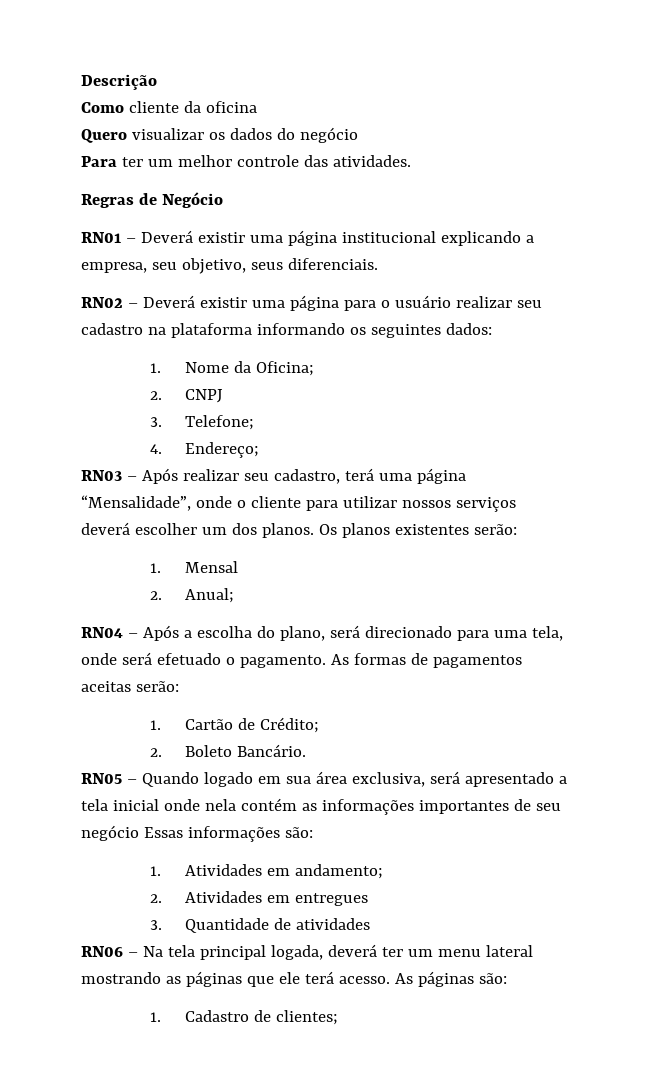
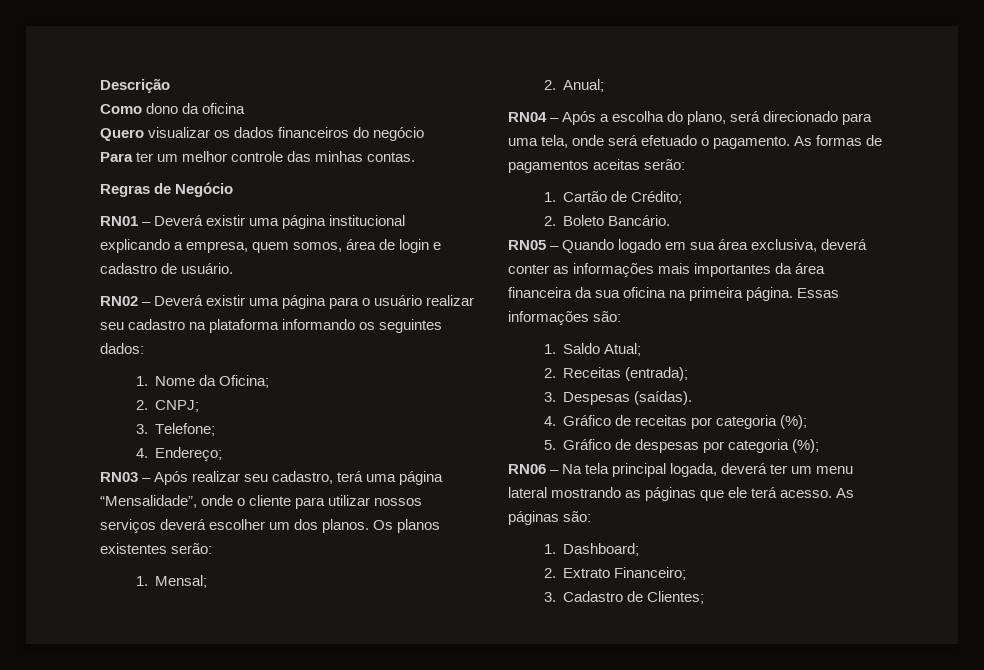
[128,101,179,113] cliente -> [146,103,179,114] dono
(272, 134) none -> [278,127,350,138] financeiros
[332,155,411,167] atividades. -> [315,151,416,162] minhas contas.
[151,258,378,274] seu objetivo, seus diferenciais. -> [252,239,442,253] [100,263,234,274] quem somos, área de login e cadastro de usuário.
[184,389,223,403] CNPJ -> [155,400,200,412] CNPJ;
[184,561,238,573] Mensal -> [155,575,208,588] Mensal;
[429,771,567,787] [81,798,561,815] [81,825,313,842] [150,864,383,879] [150,891,368,906] [150,918,370,933] será apresentado a tela inicial onde nela contém as informações importantes de seu negócio Essas informações são: // 1. Atividades em andamento; // 2. Atividades em entregues // 3. Quantidade de atividades -> [821,239,868,250] [508,263,826,277] [508,287,840,301] [508,311,622,325] [543,343,642,356] [543,367,689,381] [543,391,693,405] [543,415,808,429] [543,439,820,453] deverá conter as informações mais importantes da área financeira da sua oficina na primeira página. Essas informações são: // 1. Saldo Atual; // 2. Receitas (entrada); // 3. Despesas (saídas). // 4. Gráfico de receitas por categoria (%); // 5. Gráfico de despesas por categoria (%);
(162, 1017) none -> [563,543,640,556] [543,567,687,580] [543,592,556,602] Dashboard; // 2. Extrato Financeiro; // 3.
[275,1010,338,1025] clientes; -> [647,591,705,604] Clientes;

